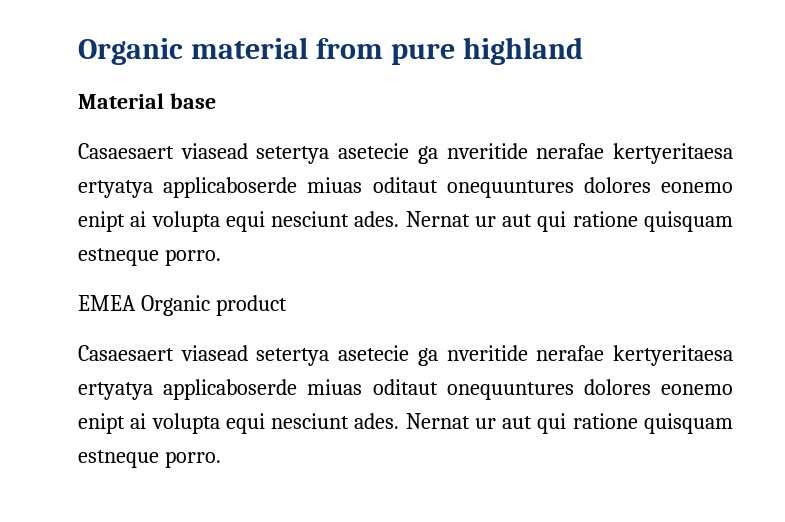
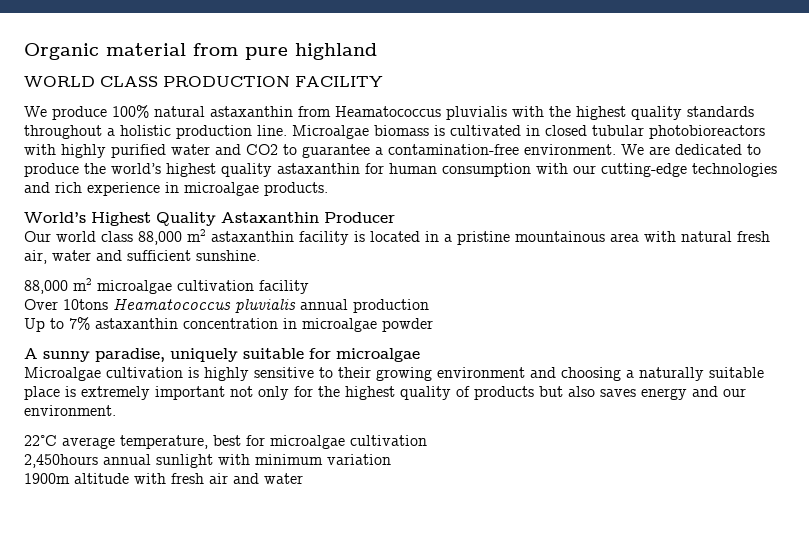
[78,93,216,109] [78,143,733,164] [78,177,734,198] [78,211,733,232] [78,248,221,266] [78,295,287,316] [78,345,733,366] [78,379,734,400] [78,413,733,434] [78,450,221,468] Material base // Casaesaert viasead setertya asetecie ga nveritide nerafae kertyeritaesa ertyatya applicaboserde miuas oditaut onequuntures dolores eonemo enipt ai volupta equi nesciunt ades. Nernat ur aut qui ratione quisquam estneque porro. // EMEA Organic product // Casaesaert viasead setertya asetecie ga nveritide nerafae kertyeritaesa ertyatya applicaboserde miuas oditaut onequuntures dolores eonemo enipt ai volupta equi nesciunt ades. Nernat ur aut qui ratione quisquam estneque porro. -> [24,76,383,87] [24,105,754,120] [24,125,765,139] [24,144,761,158] [24,163,777,177] [24,182,328,196] [24,212,395,226] [24,229,770,245] [24,250,260,264] [24,278,309,294] [24,298,429,313] [24,317,433,332] [24,348,420,362] [24,367,764,381] [24,386,746,400] [24,405,116,416] [24,435,427,449] [24,454,391,468] [24,473,303,484] WORLD CLASS PRODUCTION FACILITY // We produce 100% natural astaxanthin from Heamatococcus pluvialis with the highest quality standards throughout a holistic production line. Microalgae biomass is cultivated in closed tubular photobioreactors with highly purified water and CO2 to guarantee a contamination-free environment. We are dedicated to produce the world’s highest quality astaxanthin for human consumption with our cutting-edge technologies and rich experience in microalgae products. // World’s Highest Quality Astaxanthin Producer // Our world class 88,000 m2 astaxanthin facility is located in a pristine mountainous area with natural fresh air, water and sufficient sunshine. // 88,000 m2 microalgae cultivation facility // Over 10tons Heamatococcus pluvialis annual production // Up to 7% astaxanthin concentration in microalgae powder // A sunny paradise, uniquely suitable for microalgae // Microalgae cultivation is highly sensitive to their growing environment and choosing a naturally suitable place is extremely important not only for the highest quality of products but also saves energy and our environment. // 22°C average temperature, best for microalgae cultivation // 2,450hours annual sunlight with minimum variation // 1900m altitude with fresh air and water

